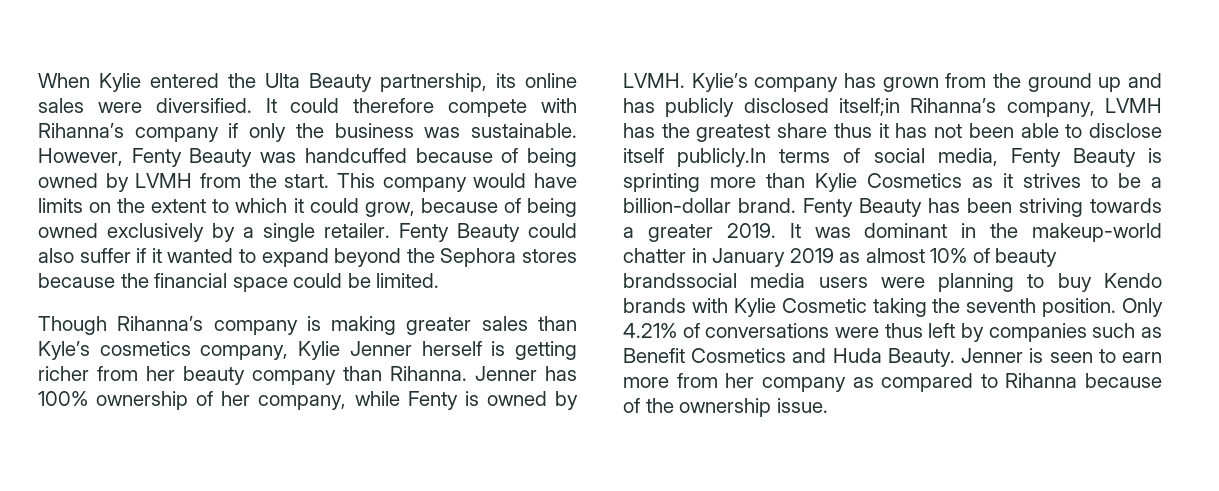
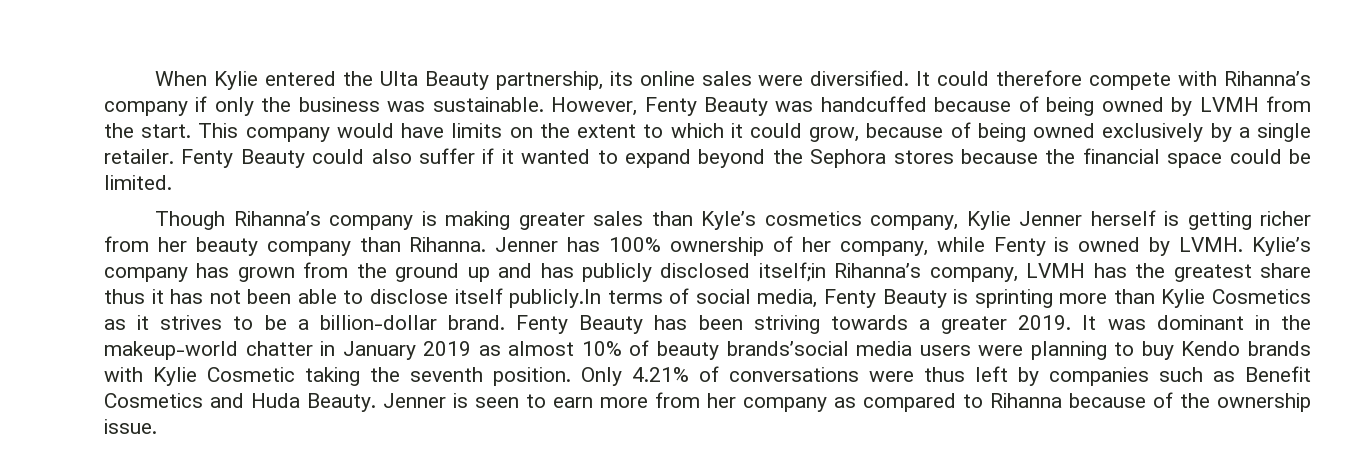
[623,273,737,288] brandssocial -> [726,341,849,356] brands’social

